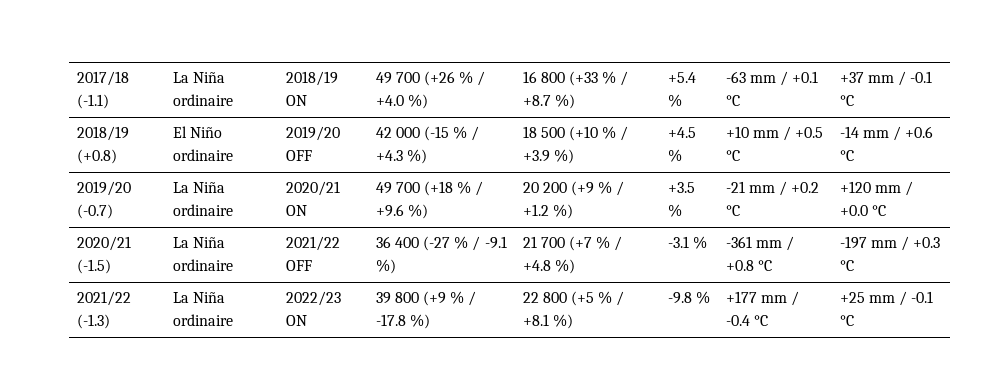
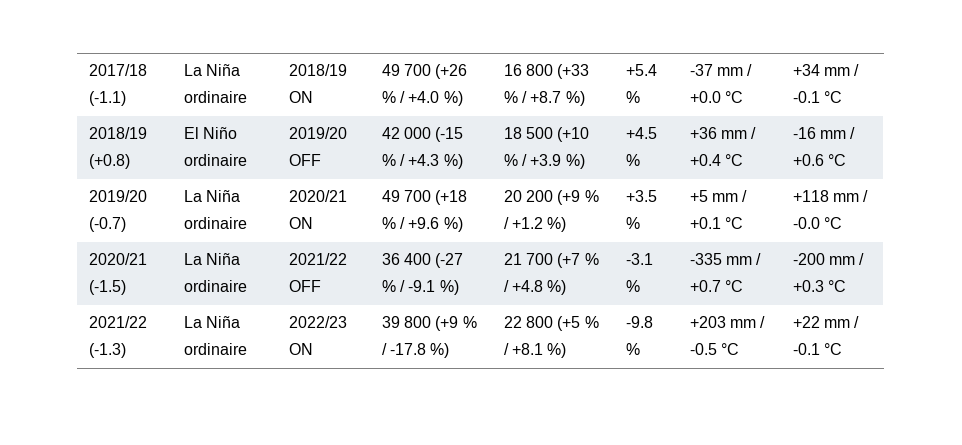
[725,71,819,86] [725,95,740,106] [839,72,864,83] -63 mm / +0.1 °C | +37 -> [689,64,753,76] [689,91,743,103] [792,64,820,76] -37 mm / +0.0 °C | +34
[725,126,824,141] [725,150,740,161] [839,126,859,138] +10 mm / +0.5 °C | -14 -> [689,127,757,139] [689,154,743,166] [792,127,816,139] +36 mm / +0.4 °C | -16
[725,181,820,196] [725,205,740,216] [839,181,913,196] [839,205,868,216] -21 mm / +0.2 °C | +120 mm / +0.0 -> [689,190,748,202] [689,217,743,229] [792,190,869,202] [792,217,820,229] +5 mm / +0.1 °C | +118 mm / -0.0
[725,236,794,251] [725,260,772,271] [839,236,867,249] -361 mm / +0.8 °C | -197 -> [689,253,762,265] [689,280,743,292] [792,253,825,265] -335 mm / +0.7 °C | -200
[725,291,799,306] [725,315,768,326] [839,292,865,303] +177 mm / -0.4 °C | +25 -> [689,316,766,328] [689,343,739,355] [792,316,820,328] +203 mm / -0.5 °C | +22

